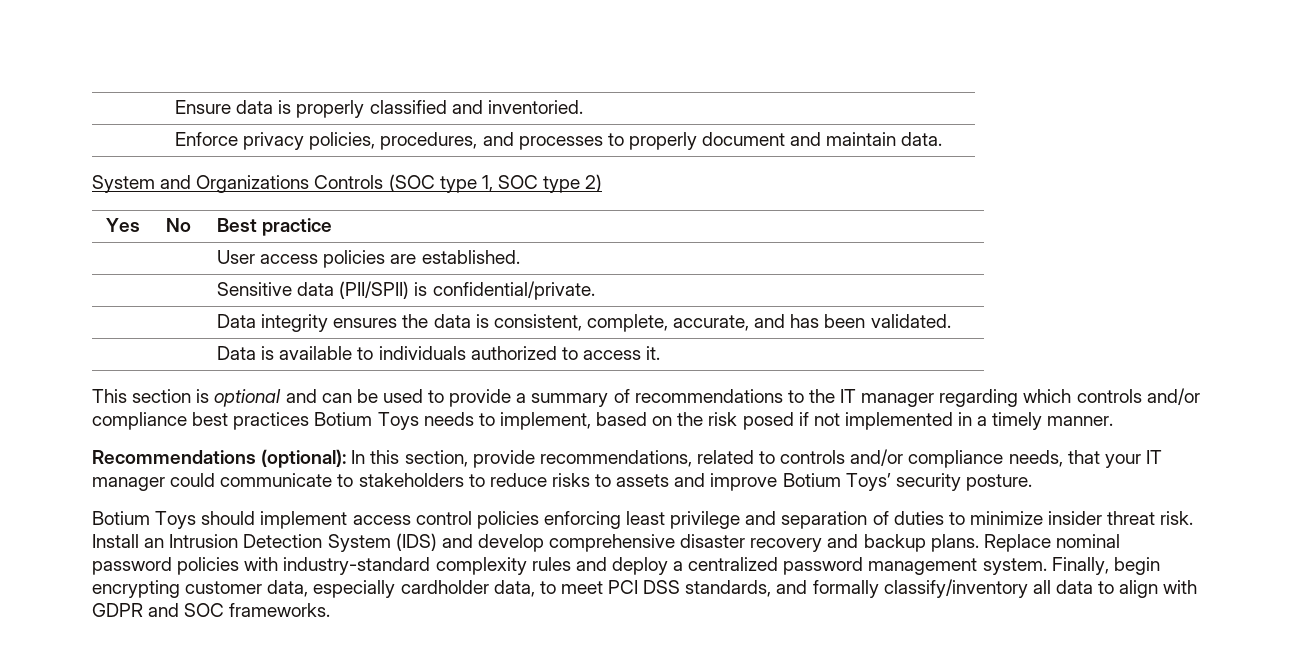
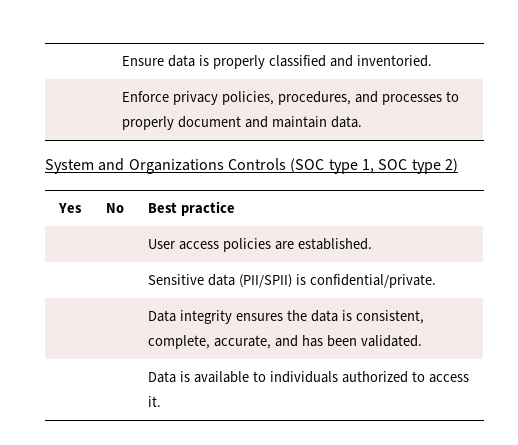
[92,388,1200,407] [92,412,1114,430] [92,449,1162,468] [92,473,1032,491] [92,511,1194,529] [92,533,1120,552] [92,557,1160,575] [92,579,1198,598] [92,603,331,617] // This section is optional and can be used to provide a summary of recommendations to the IT manager regarding which controls and/or compliance best practices Botium Toys needs to implement, based on the risk posed if not implemented in a timely manner. // Recommendations (optional): In this section, provide recommendations, related to controls and/or compliance needs, that your IT manager could communicate to stakeholders to reduce risks to assets and improve Botium Toys’ security posture. // Botium Toys should implement access control policies enforcing least privilege and separation of duties to minimize insider threat risk. Install an Intrusion Detection System (IDS) and develop comprehensive disaster recovery and backup plans. Replace nominal password policies with industry-standard complexity rules and deploy a centralized password management system. Finally, begin encrypting customer data, especially cardholder data, to meet PCI DSS standards, and formally classify/inventory all data to align with GDPR and SOC frameworks. -> (162, 401) none

